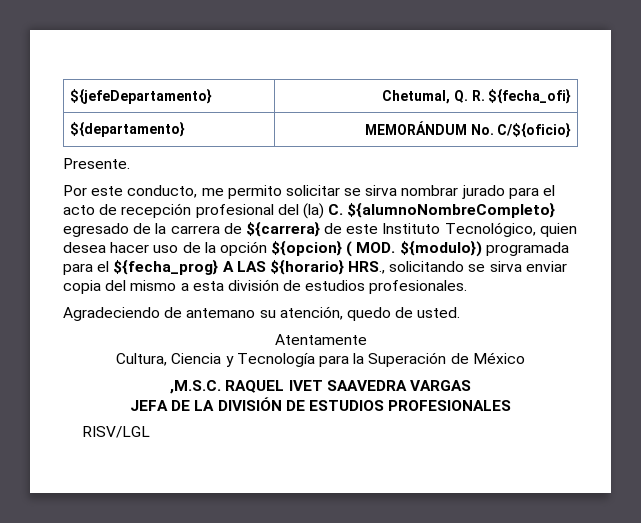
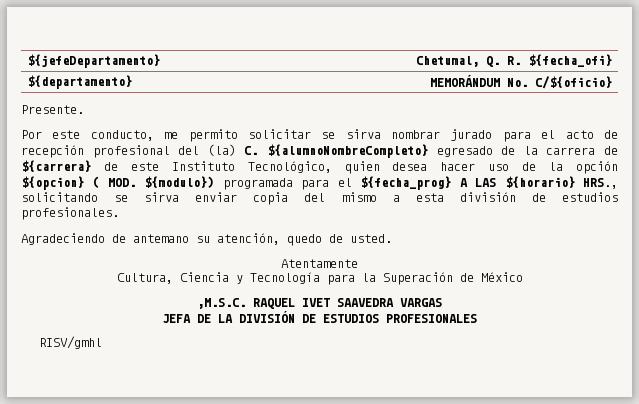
[81,426,150,438] RISV/LGL -> [39,336,103,349] RISV/gmhl

